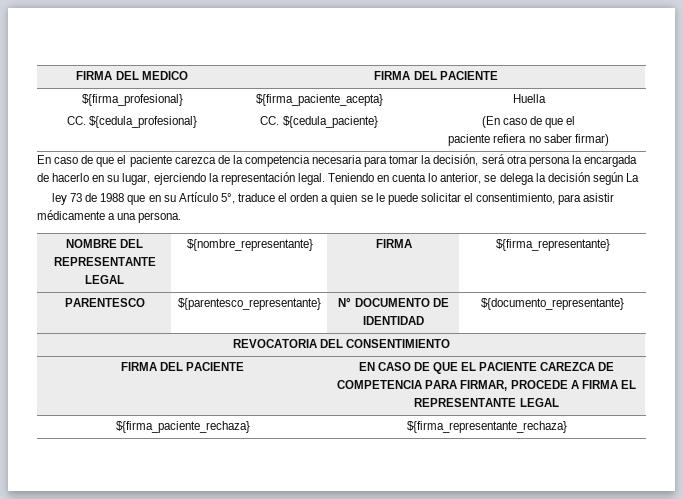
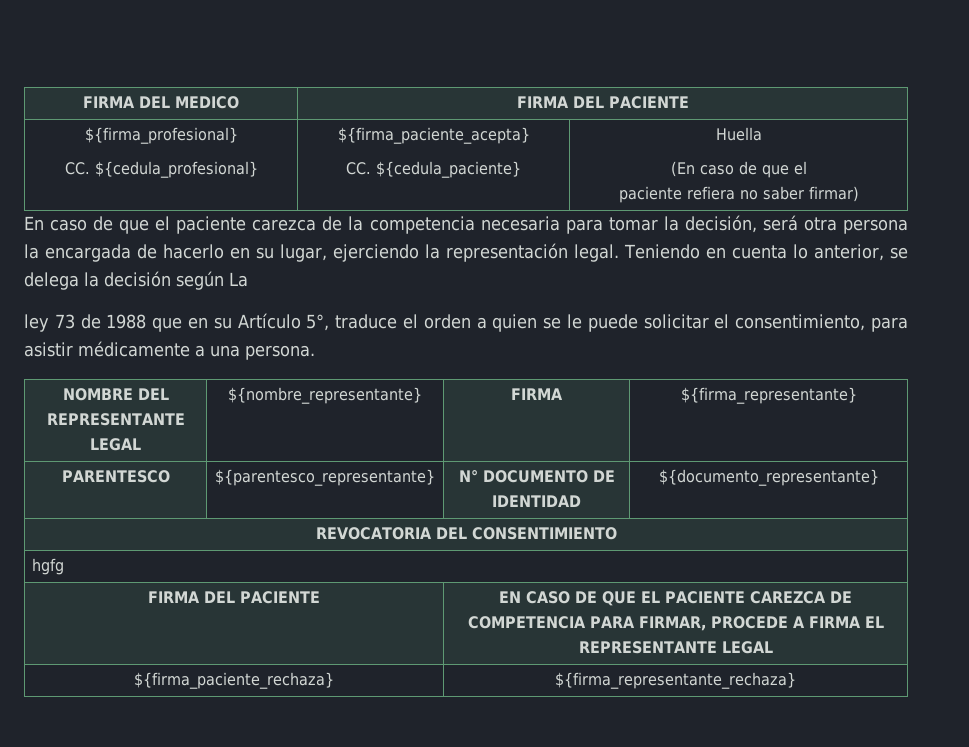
(451, 343) none -> [31,558,64,575] // hgfg

